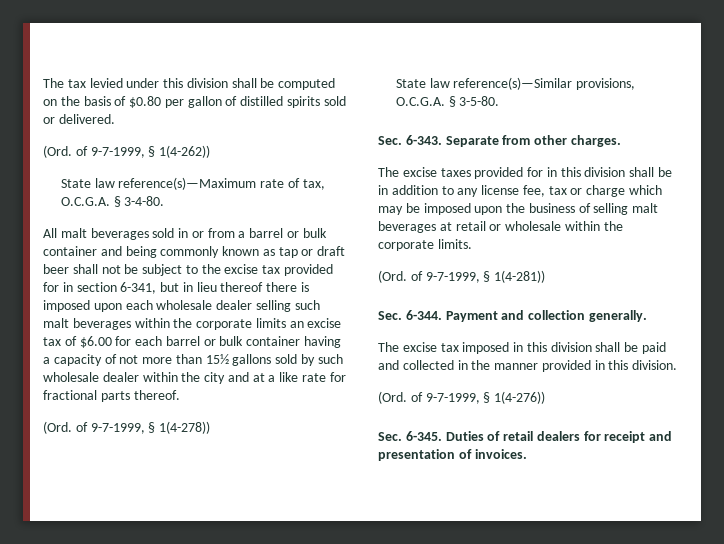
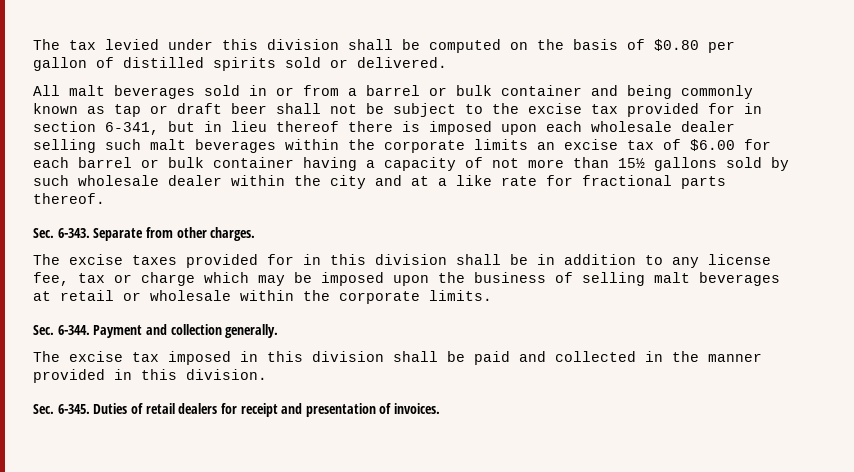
[43,145,211,158] [60,177,325,190] [60,196,165,207] // (Ord. of 9-7-1999, § 1(4-262)) // State law reference(s)—Maximum rate of tax, O.C.G.A. § 3-4-80. -> (447, 62) none
[43,421,211,434] [395,77,636,90] [395,96,500,107] // (Ord. of 9-7-1999, § 1(4-278)) // State law reference(s)—Similar provisions, O.C.G.A. § 3-5-80. -> (105, 198) none
[378,270,546,283] // (Ord. of 9-7-1999, § 1(4-281)) -> (492, 295) none
[378,391,546,404] // (Ord. of 9-7-1999, § 1(4-276)) -> (267, 374) none

